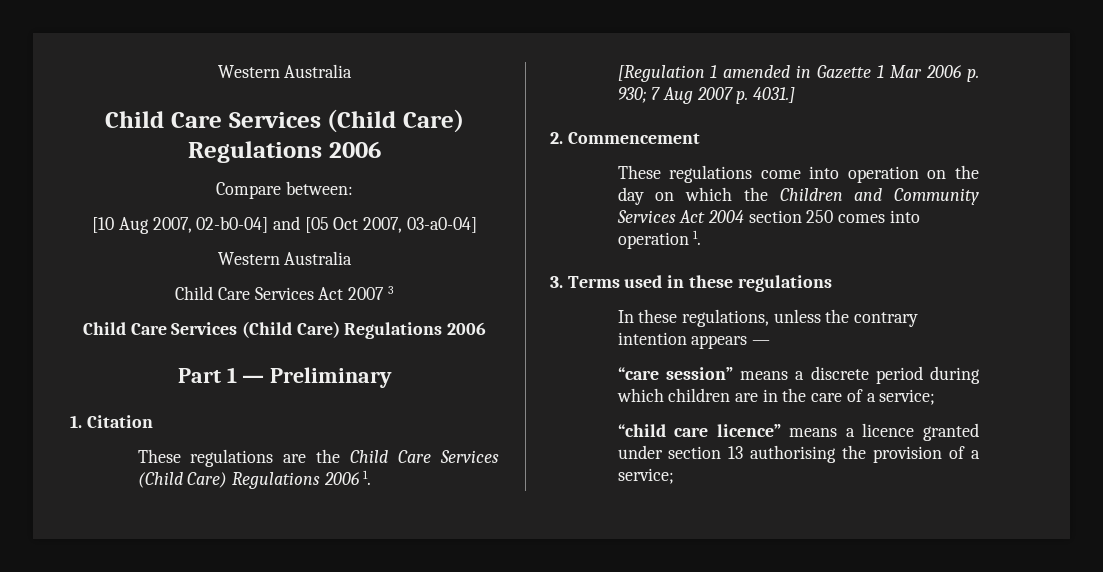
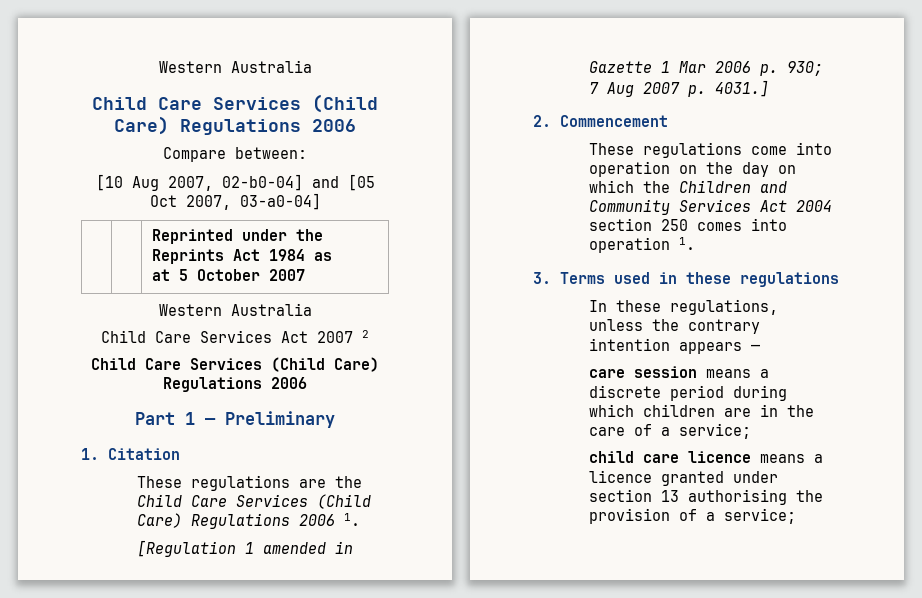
(477, 225) none -> [152,229,324,244] [152,249,333,264] [152,269,306,281] // | | Reprinted under the Reprints Act 1984 as // at 5 October 2007
[387,286,394,294] 3 -> [362,330,369,338] 2
[617,367,733,380] “care session” -> [589,366,698,378] care session
[617,424,781,437] “child care licence” -> [589,451,752,463] child care licence

